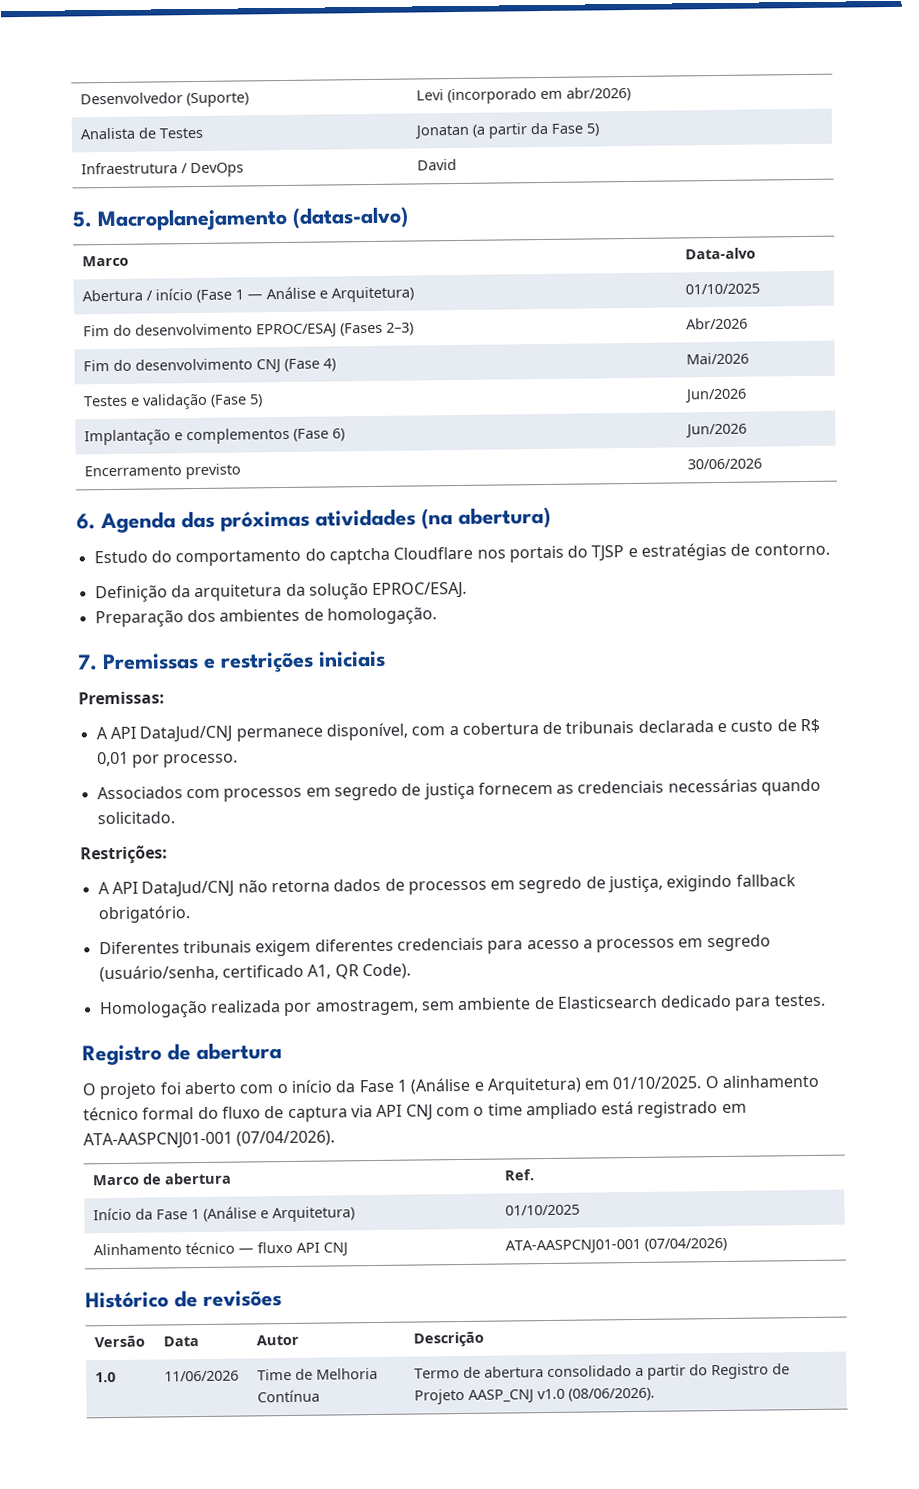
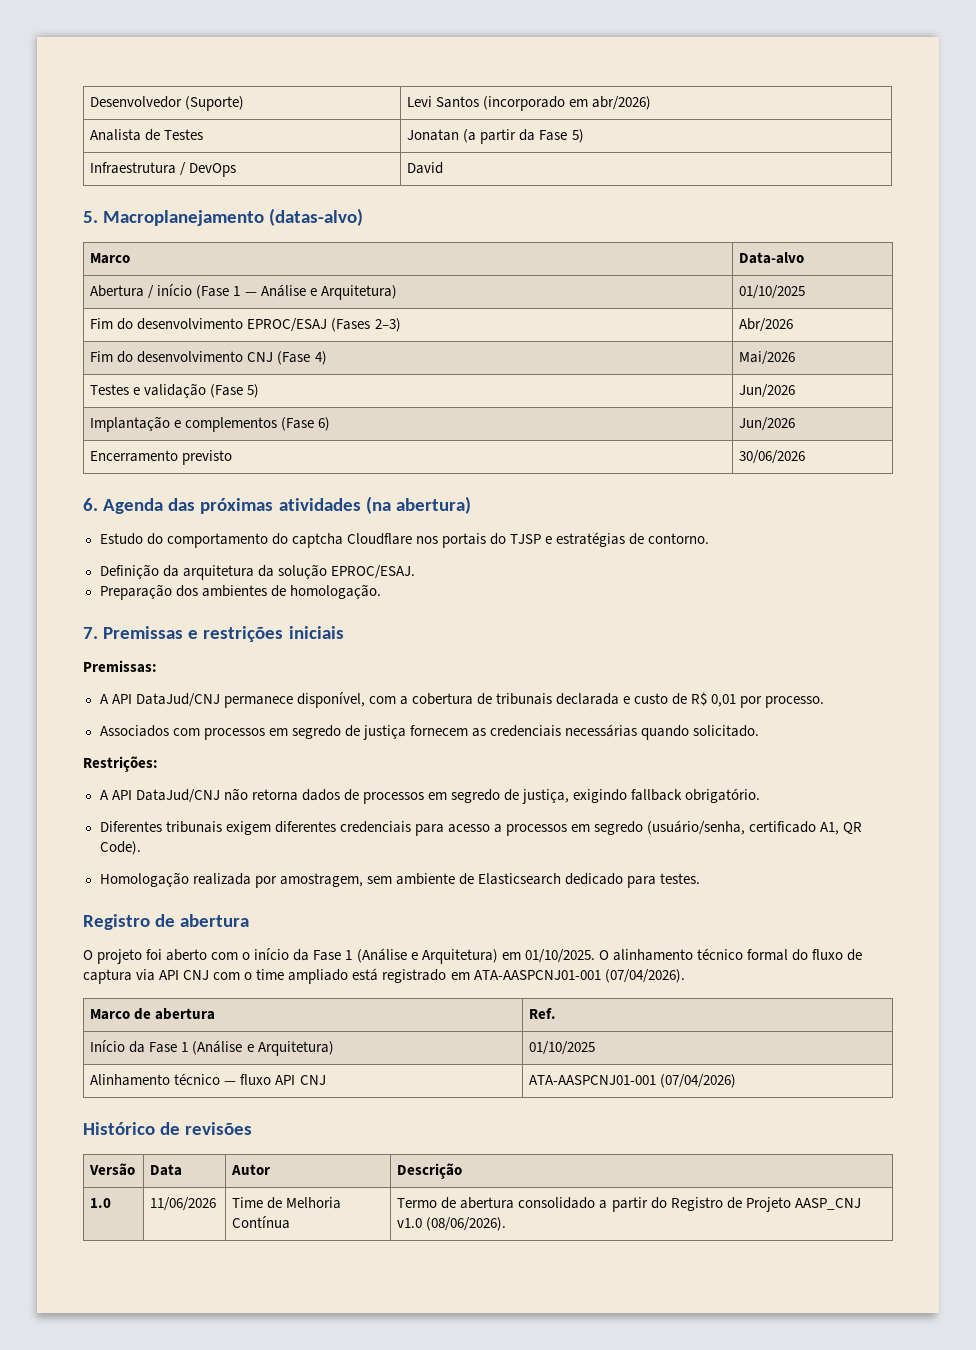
(445, 95) none -> [436,96,480,108] Santos

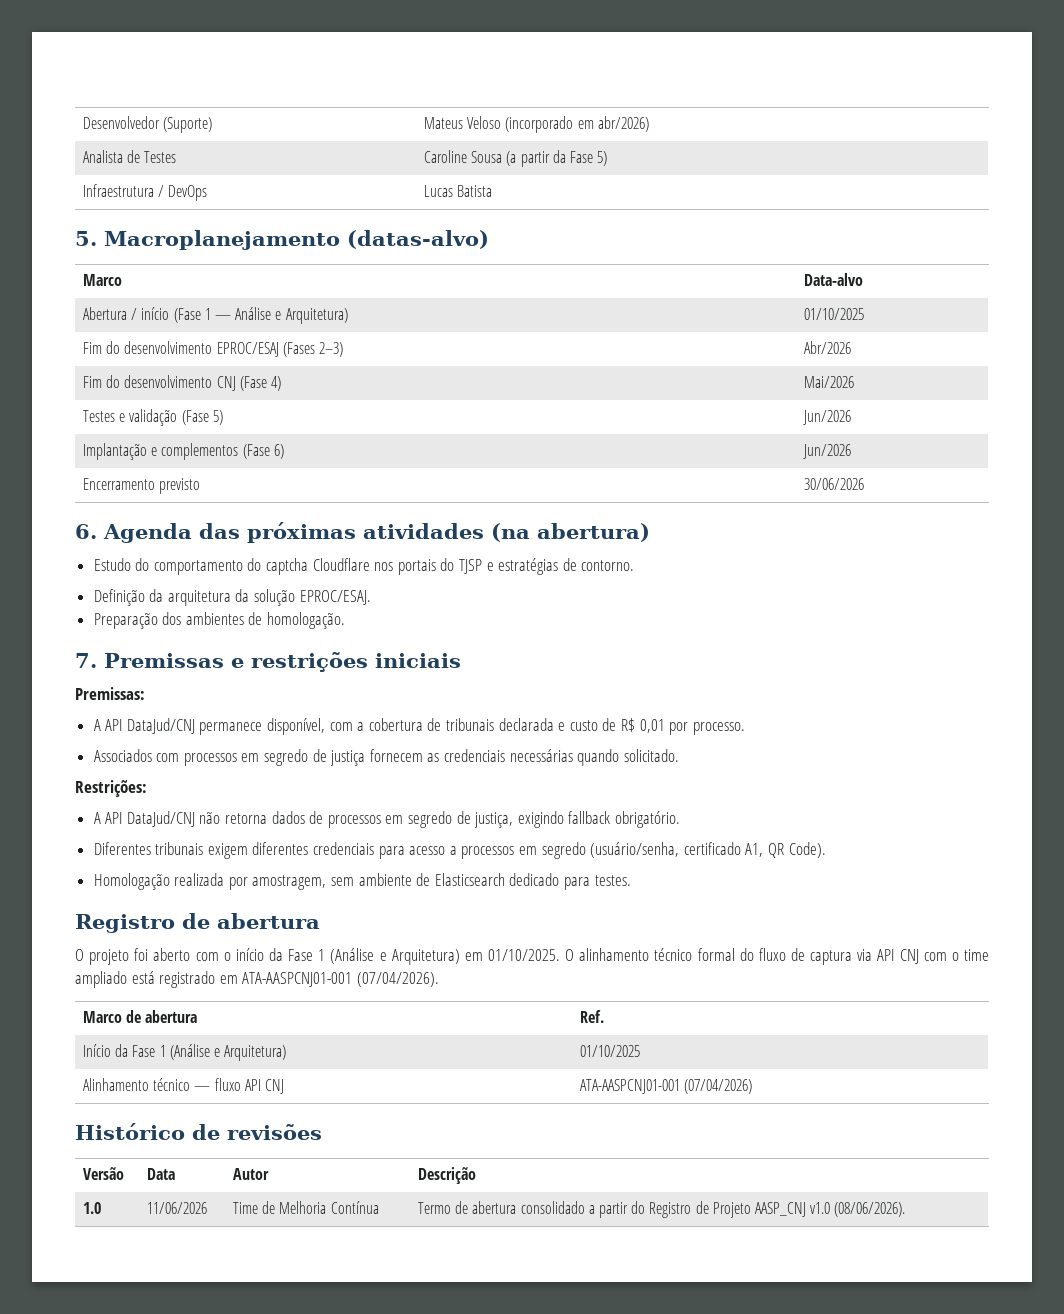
[407,96,480,108] Levi Santos -> [424,116,502,129] Mateus Veloso
[407,129,460,141] Jonatan -> [424,150,503,163] Caroline Sousa
[407,162,444,174] David -> [424,185,493,197] Lucas Batista

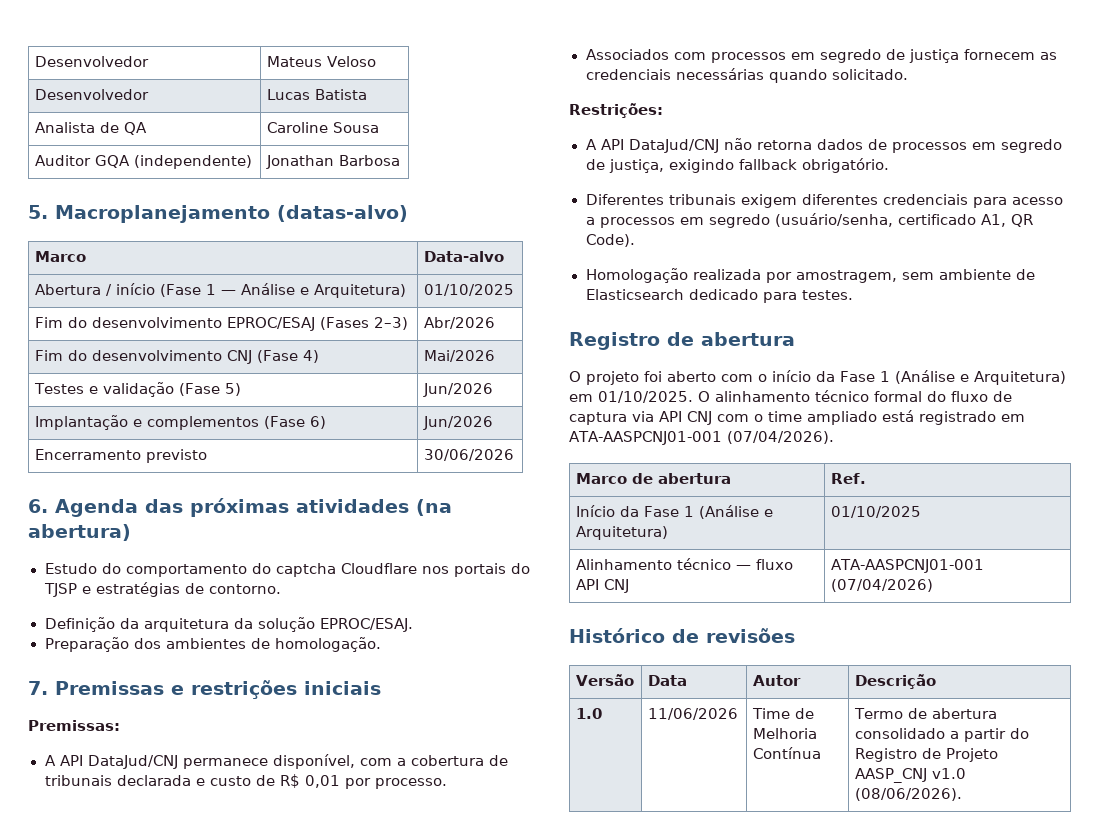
[83,116,213,133] Desenvolvedor (Suporte) -> [34,56,149,67] Desenvolvedor
[505,116,649,133] (incorporado em abr/2026) -> [34,89,149,100] [266,89,367,100] // Desenvolvedor | Lucas Batista
[144,151,177,163] Testes -> [123,122,147,135] QA
[506,150,608,167] [83,184,208,201] [424,185,493,197] (a partir da Fase 5) // Infraestrutura / DevOps | Lucas Batista -> [34,155,252,169] [265,155,400,169] // Auditor GQA (independente) | Jonathan Barbosa

